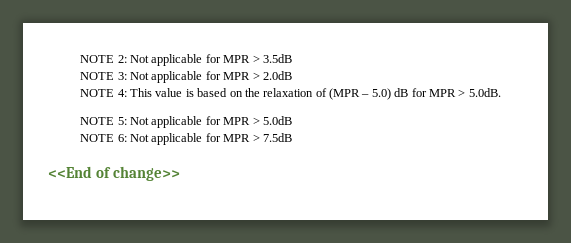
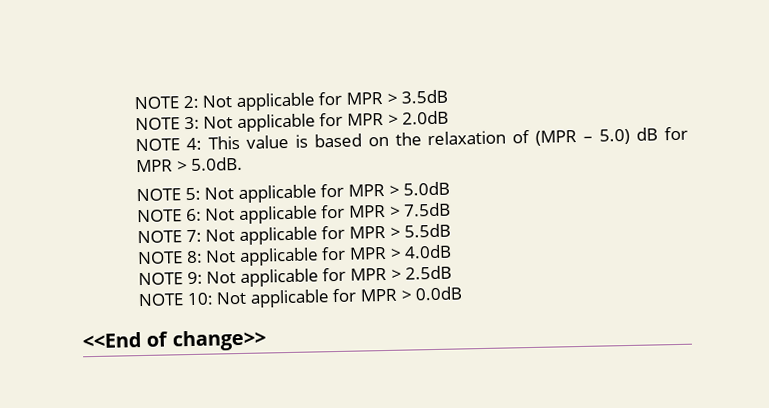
(292, 137) none -> [136,223,452,246] [136,244,453,267] [137,265,453,287] [137,286,463,308] // NOTE 7: Not applicable for MPR > 5.5dB // NOTE 8: Not applicable for MPR > 4.0dB // NOTE 9: Not applicable for MPR > 2.5dB // NOTE 10: Not applicable for MPR > 0.0dB

